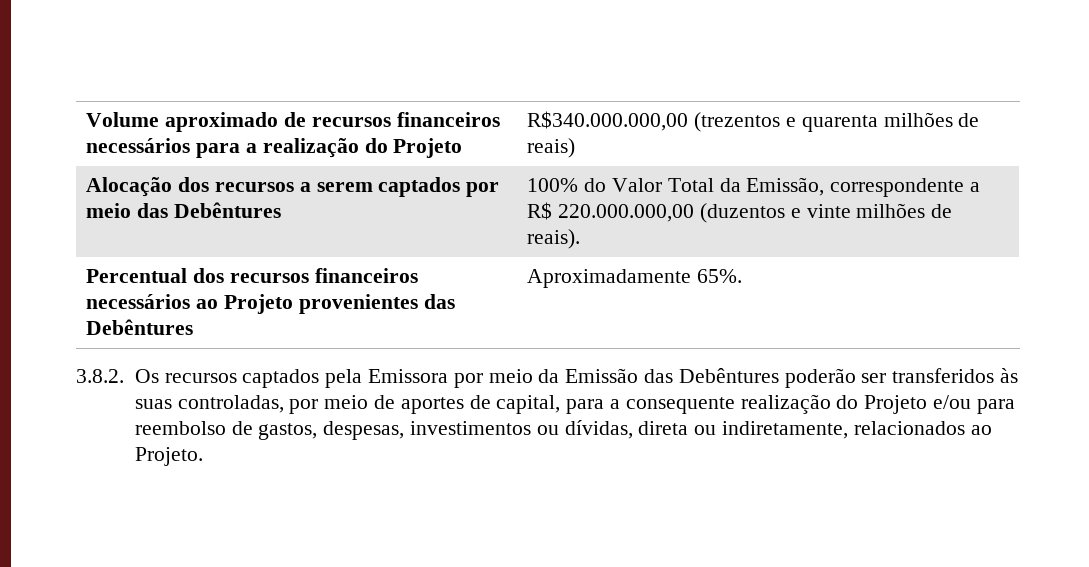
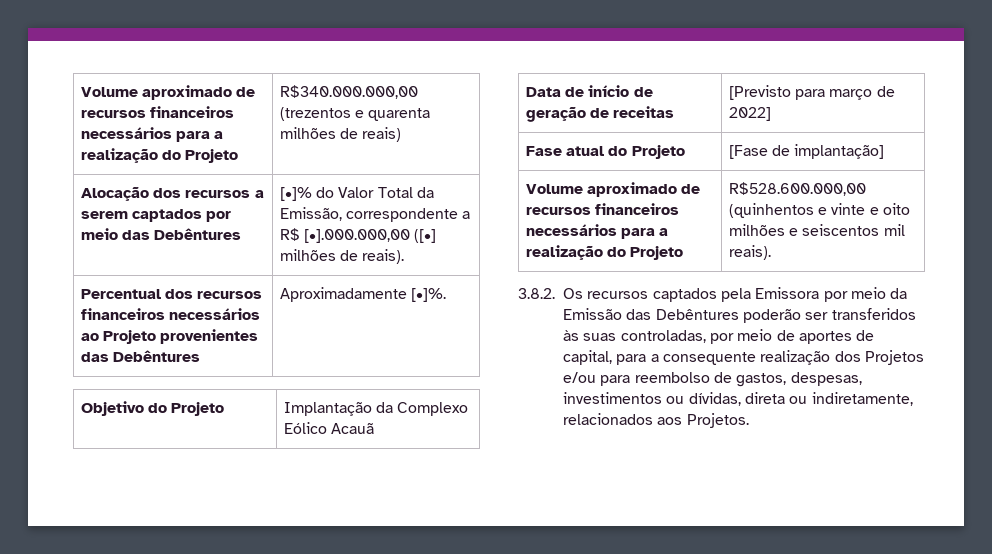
[527,178,579,192] 100% -> [279,187,312,201] [•]%
[558,203,851,223] 220.000.000,00 (duzentos e vinte -> [304,229,437,243] [•].000.000,00 ([•]
[697,269,743,283] 65%. -> [411,288,447,302] [80,401,225,416] [283,402,469,416] [283,422,375,434] [525,85,653,97] [525,106,675,122] [728,85,895,100] [728,107,771,121] [525,145,685,159] [728,144,885,159] [525,182,701,197] [525,203,680,215] [525,224,669,239] [525,245,684,260] [728,182,866,196] [728,203,910,218] [728,224,905,236] [728,245,771,260] [•]%. // Objetivo do Projeto | Implantação da Complexo Eólico Acauã // Data de início de geração de receitas | [Previsto para março de 2022] // Fase atual do Projeto | [Fase de implantação] // Volume aproximado de recursos financeiros necessários para a realização do Projeto | R$528.600.000,00 (quinhentos e vinte e oito milhões e seiscentos mil reais).
[836,395,928,414] do Projeto -> [834,350,924,365] dos Projetos
[970,425,992,435] [134,447,203,466] ao Projeto. -> [657,413,749,428] aos Projetos.

